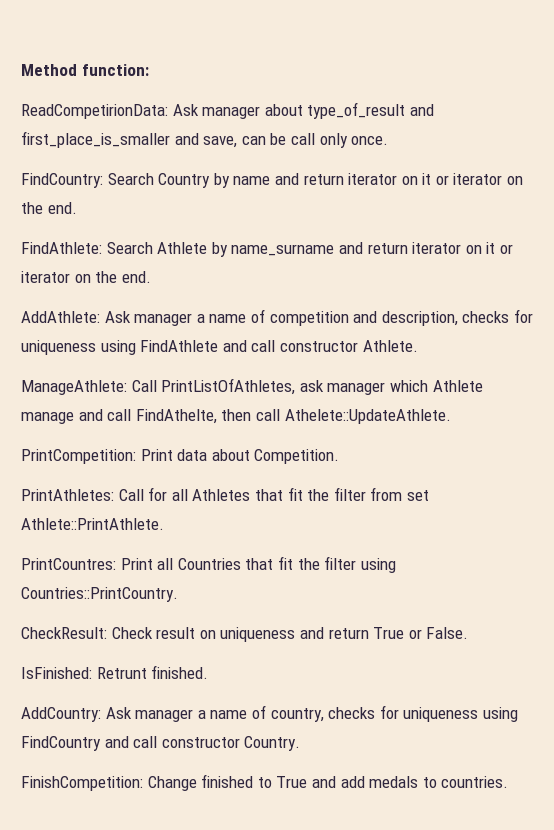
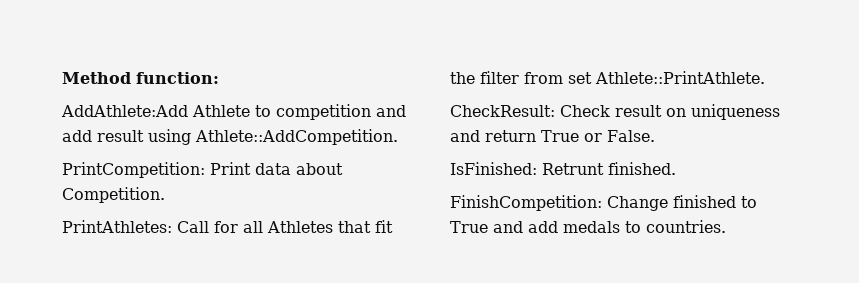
[21,102,434,119] [21,131,389,148] [21,173,524,188] [21,202,77,214] [21,242,513,257] [21,271,151,283] [21,309,533,326] [21,340,418,355] [21,378,483,395] [21,409,451,424] ReadCompetirionData: Ask manager about type_of_result and first_place_is_smaller and save, can be call only once. // FindCountry: Search Country by name and return iterator on it or iterator on the end. // FindAthlete: Search Athlete by name_surname and return iterator on it or iterator on the end. // AddAthlete: Ask manager a name of competition and description, checks for uniqueness using FindAthlete and call constructor Athlete. // ManageAthlete: Call PrintListOfAthletes, ask manager which Athlete manage and call FindAthelte, then call Athelete::UpdateAthlete. -> [61,104,406,120] [62,129,398,145] AddAthlete:Add Athlete to competition and add result using Athlete::AddCompetition.
[21,556,396,573] [21,587,178,602] // PrintCountres: Print all Countries that fit the filter using Countries::PrintCountry. -> (765, 77) none
[21,705,518,722] [21,736,301,751] // AddCountry: Ask manager a name of country, checks for uniqueness using FindCountry and call constructor Country. -> (676, 168) none

